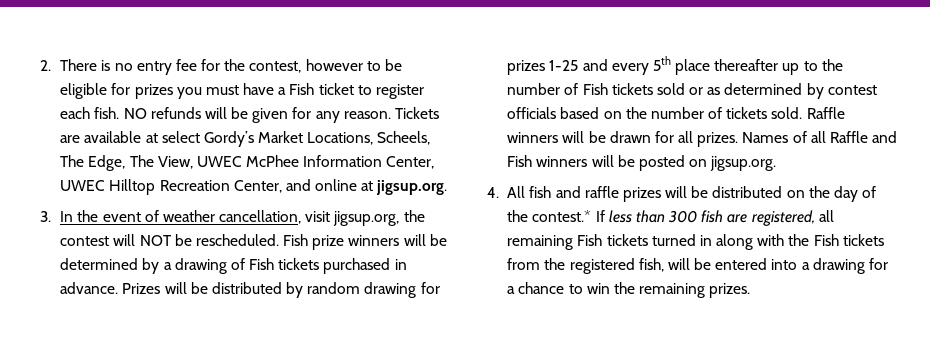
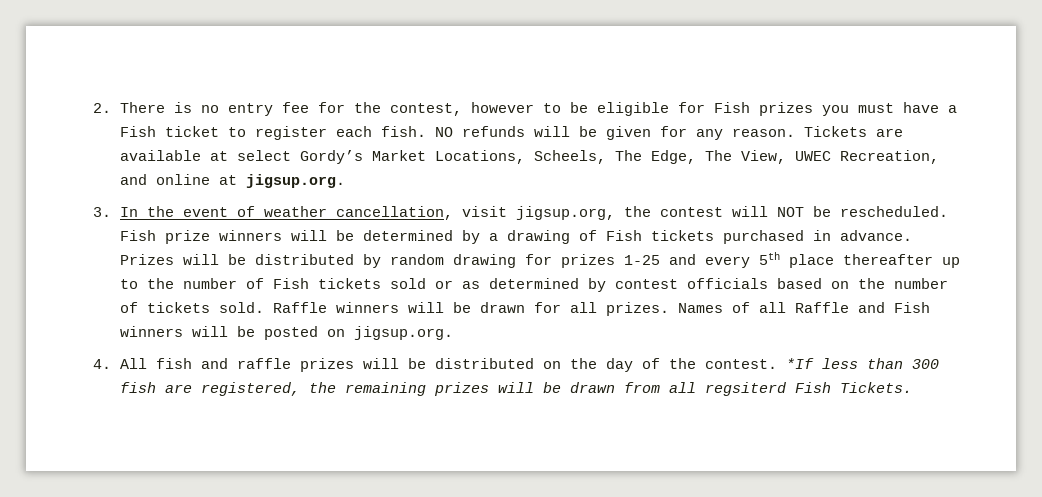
(131, 89) none -> [714,102,751,113] Fish
[246,155,435,169] [60,179,282,195] McPhee Information Center, UWEC Hilltop Recreation Center, -> [840,150,940,164] Recreation,
[532,210,605,222] contest.* If -> [705,358,815,369] contest. *If
[818,210,834,222] [507,234,884,250] [507,258,888,274] [507,282,751,298] all remaining Fish tickets turned in along with the Fish tickets from the registered fish, will be entered into a drawing for a chance to win the remaining prizes. -> [309,382,913,396] the remaining prizes will be drawn from all regsiterd Fish Tickets.

